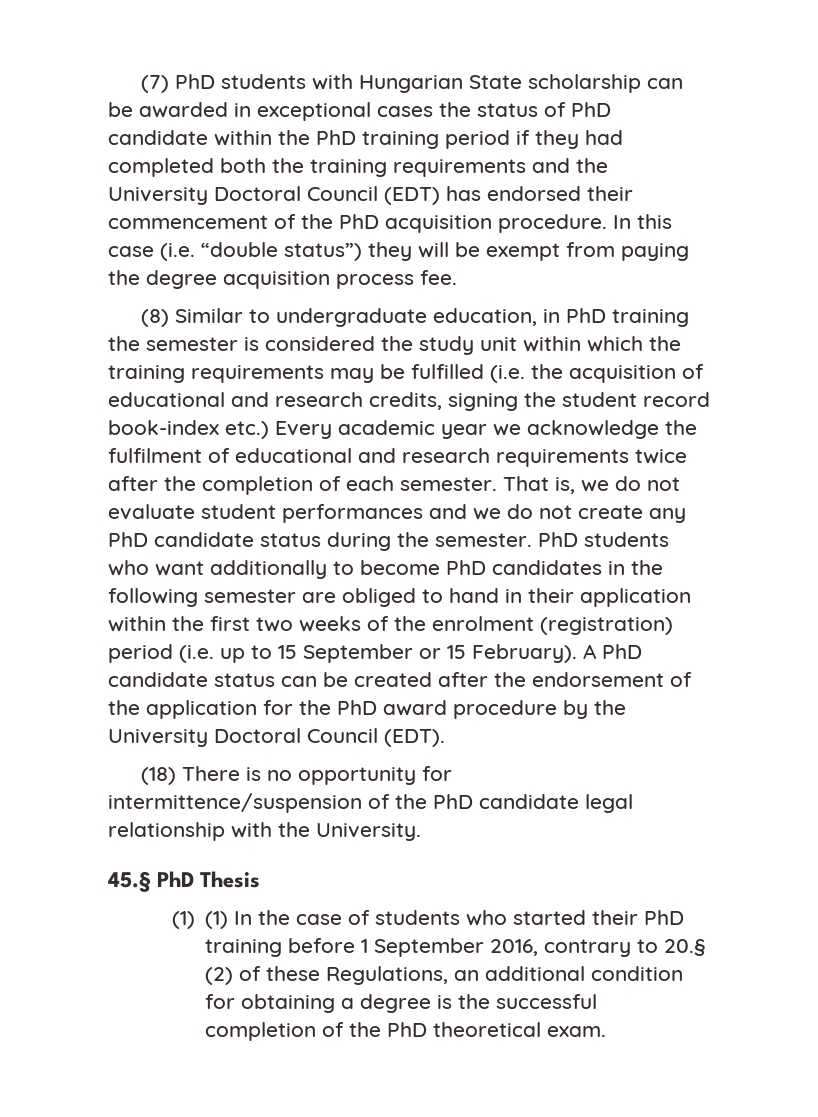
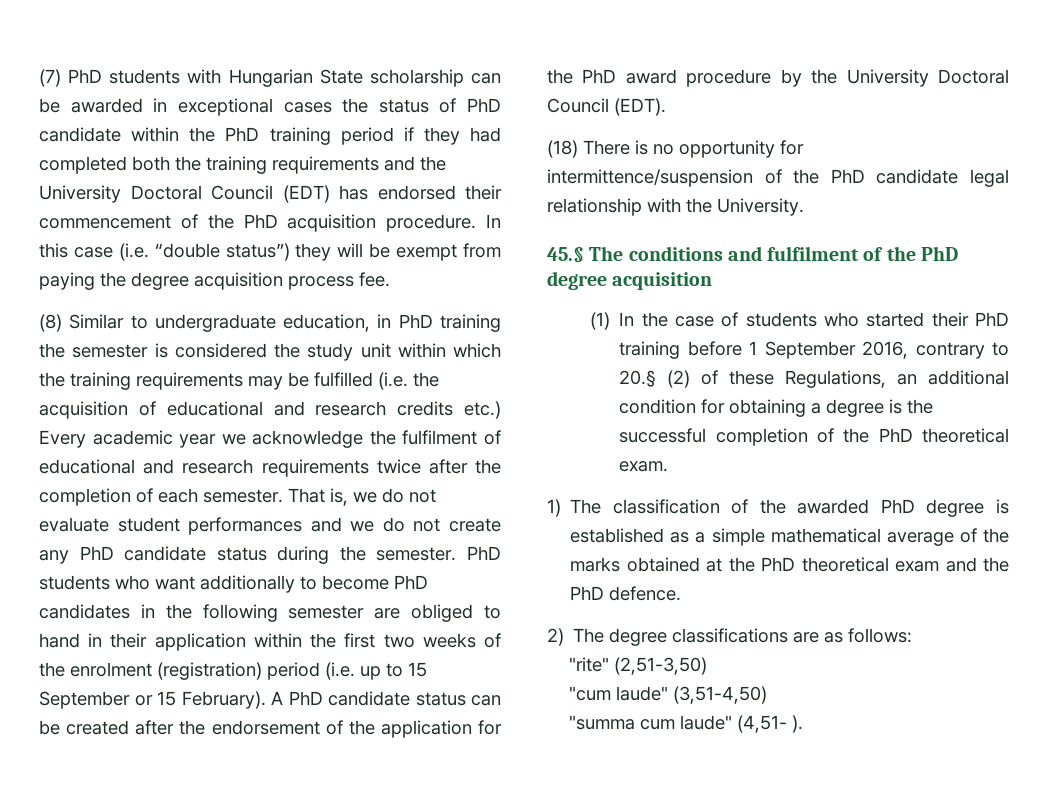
[369,392,710,411] [108,420,219,435] credits, signing the student record book-index -> [397,401,454,416] credits
[157,871,261,888] [171,911,229,929] PhD Thesis // (1) (1) -> [589,246,958,261] [547,271,713,290] [589,312,610,330] The conditions and fulfilment of the PhD degree acquisition // (1)
(607, 1031) none -> [547,499,1009,517] [570,528,1009,546] [570,557,1009,572] [570,586,682,601] [547,628,913,646] [568,657,707,675] [568,686,767,704] [568,715,803,733] // 1) The classification of the awarded PhD degree is established as a simple mathematical average of the marks obtained at the PhD theoretical exam and the PhD defence. // 2) The degree classifications are as follows: // "rite" (2,51-3,50) // "cum laude" (3,51-4,50) // "summa cum laude" (4,51- ).

